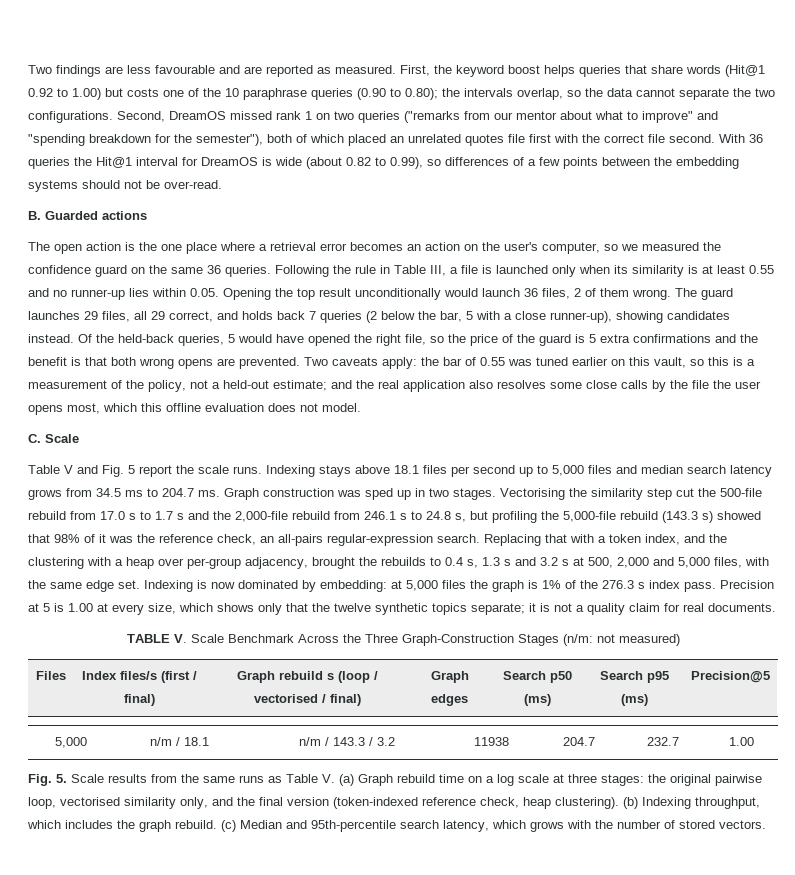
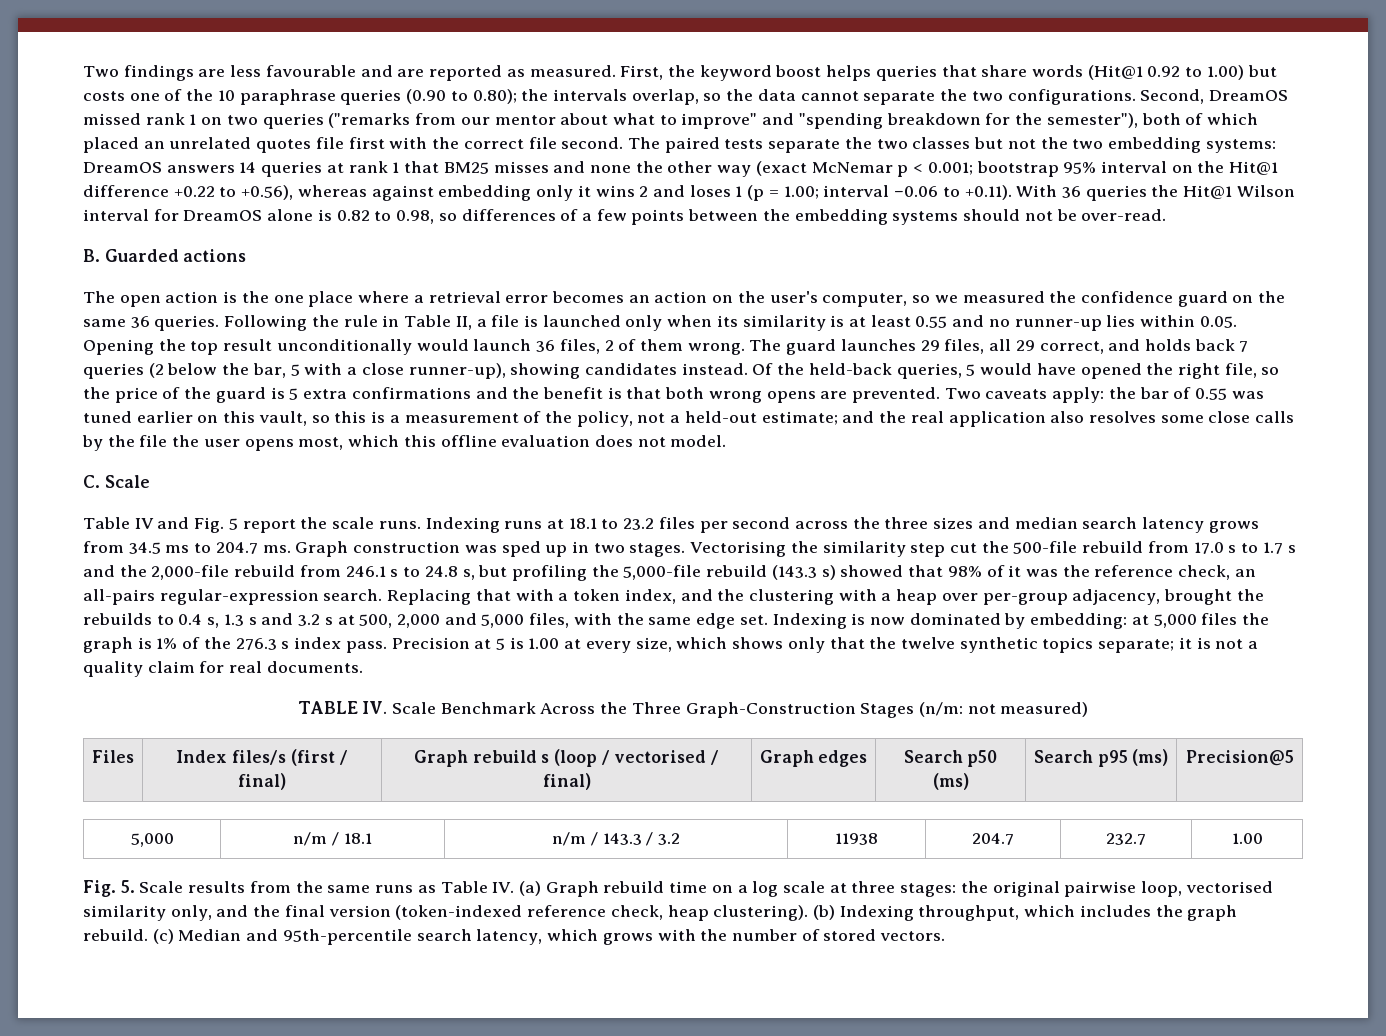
(715, 138) none -> [627,137,1276,153] [83,161,1279,177] [83,185,1012,201] The paired tests separate the two classes but not the two embedding systems: DreamOS answers 14 queries at rank 1 that BM25 misses and none the other way (exact McNemar p < 0.001; bootstrap 95% interval on the Hit@1 difference +0.22 to +0.56), whereas against embedding only it wins 2 and loses 1 (p = 1.00; interval −0.06 to +0.11).
(132, 162) none -> [1236,185,1295,197] Wilson
[262,157,342,169] is wide (about -> [267,209,332,221] alone is
[390,157,423,169] 0.99), -> [396,210,435,224] 0.98,
[430,265,446,276] III, -> [455,316,472,330] II,
[64,465,73,474] V -> [134,518,154,529] IV
[319,465,612,477] stays above 18.1 files per second up to 5,000 files -> [504,517,974,533] runs at 18.1 to 23.2 files per second across the three sizes
[173,634,187,643] V. -> [362,701,388,714] IV.
[322,774,335,783] V. -> [492,882,515,893] IV.

